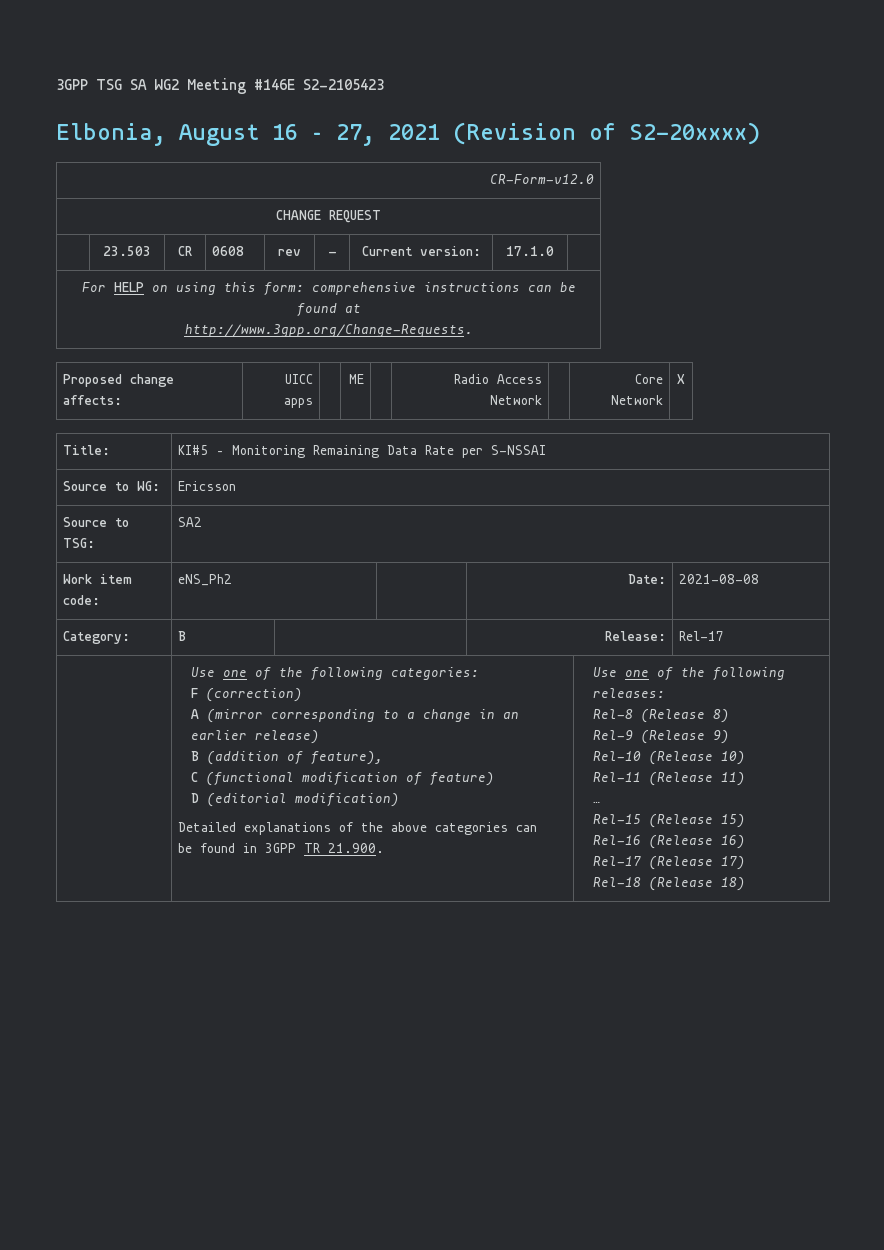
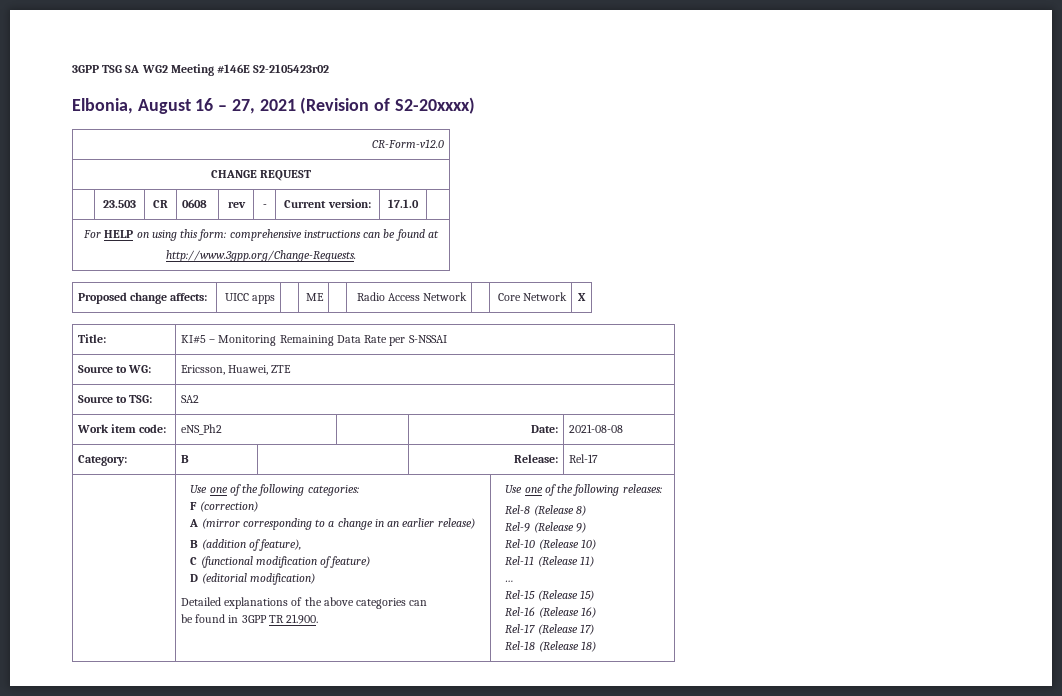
[303,79,384,90] S2-2105423 -> [253,64,330,73] S2-2105423r02
[177,481,236,491] Ericsson -> [181,365,292,375] Ericsson, Huawei, ZTE

